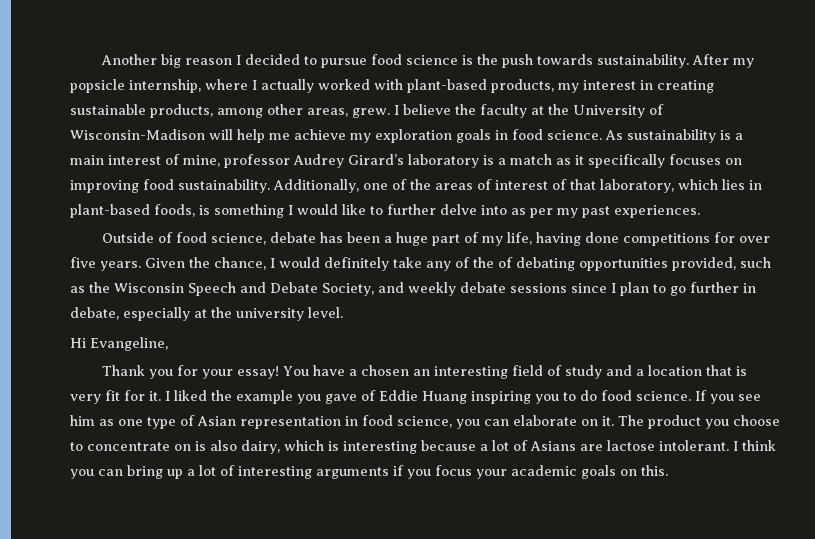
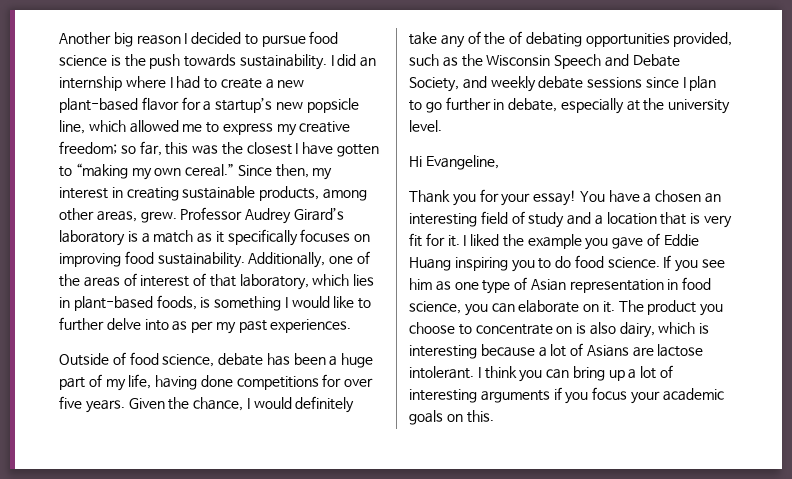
[691,54,754,68] [70,79,554,93] After my popsicle internship, where I actually worked with plant-based products, -> [330,54,377,67] [59,76,305,91] [59,97,359,113] [59,120,351,136] [59,141,380,157] [59,163,309,180] I did an internship where I had to create a new plant-based flavor for a startup’s new popsicle line, which allowed me to express my creative freedom; so far, this was the closest I have gotten to “making my own cereal.” Since then,
[394,104,664,118] [70,129,743,143] [70,154,290,168] I believe the faculty at the University of Wisconsin-Madison will help me achieve my exploration goals in food science. As sustainability is a main interest of mine, professor -> [180,207,243,220] Professor

